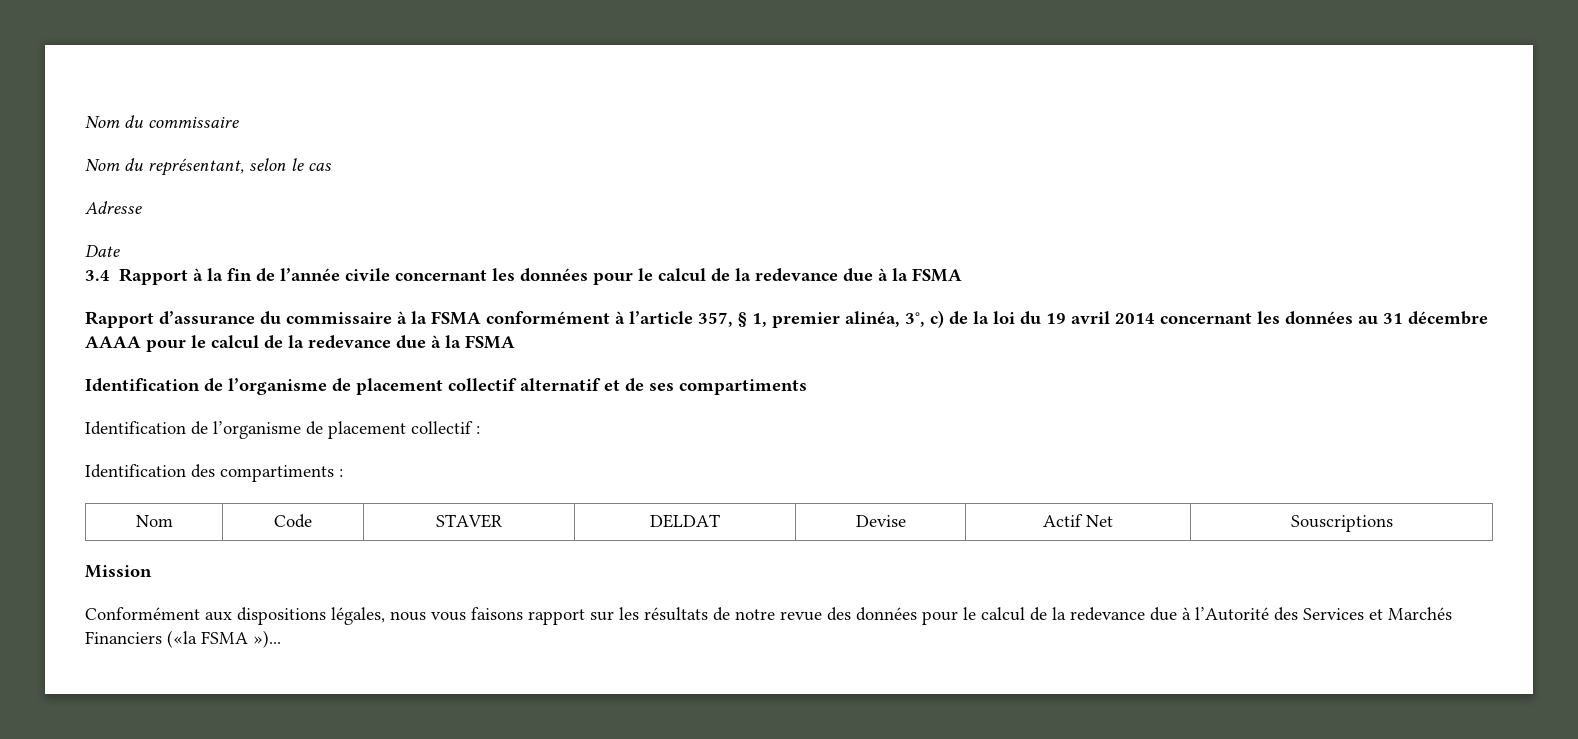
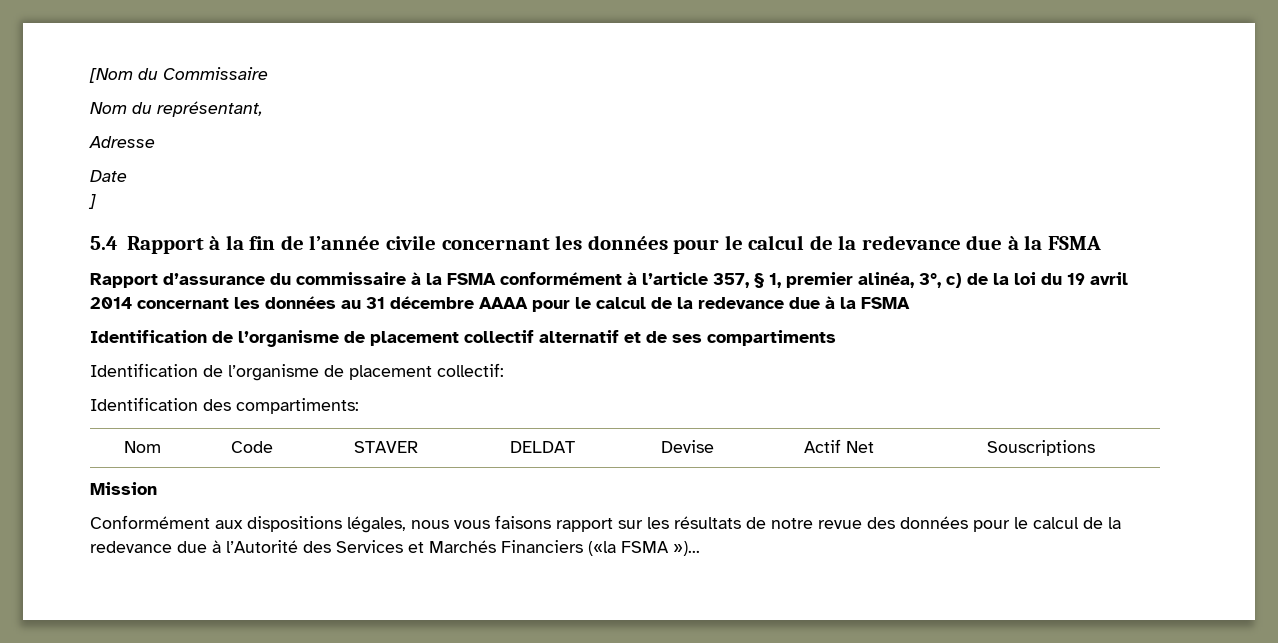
[85,115,239,128] Nom du commissaire -> [89,67,268,83] [Nom du Commissaire
[249,158,331,171] selon le cas -> (263, 109) none
[85,270,110,281] 3.4 -> [88,194,96,209] [90,236,118,250] ] // 5.4
[411,421,480,434] collectif : -> [437,363,504,377] collectif:
[220,465,343,482] compartiments : -> [236,398,359,414] compartiments:

